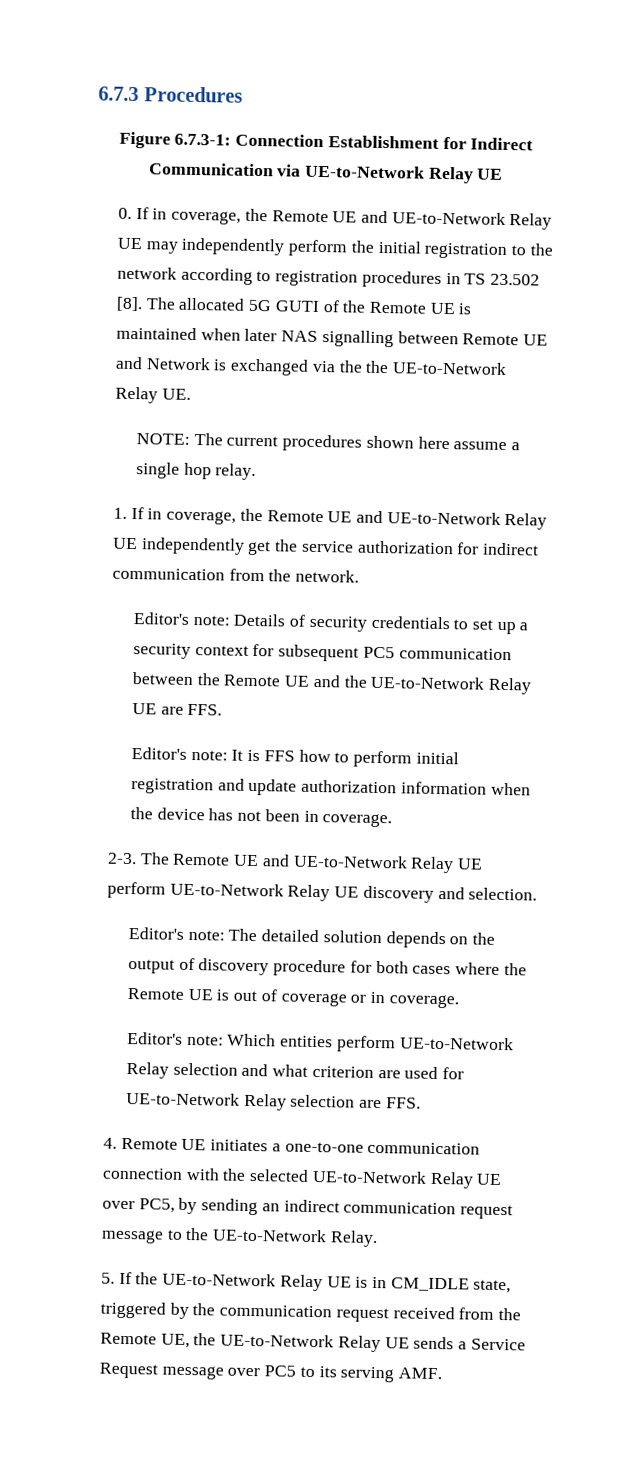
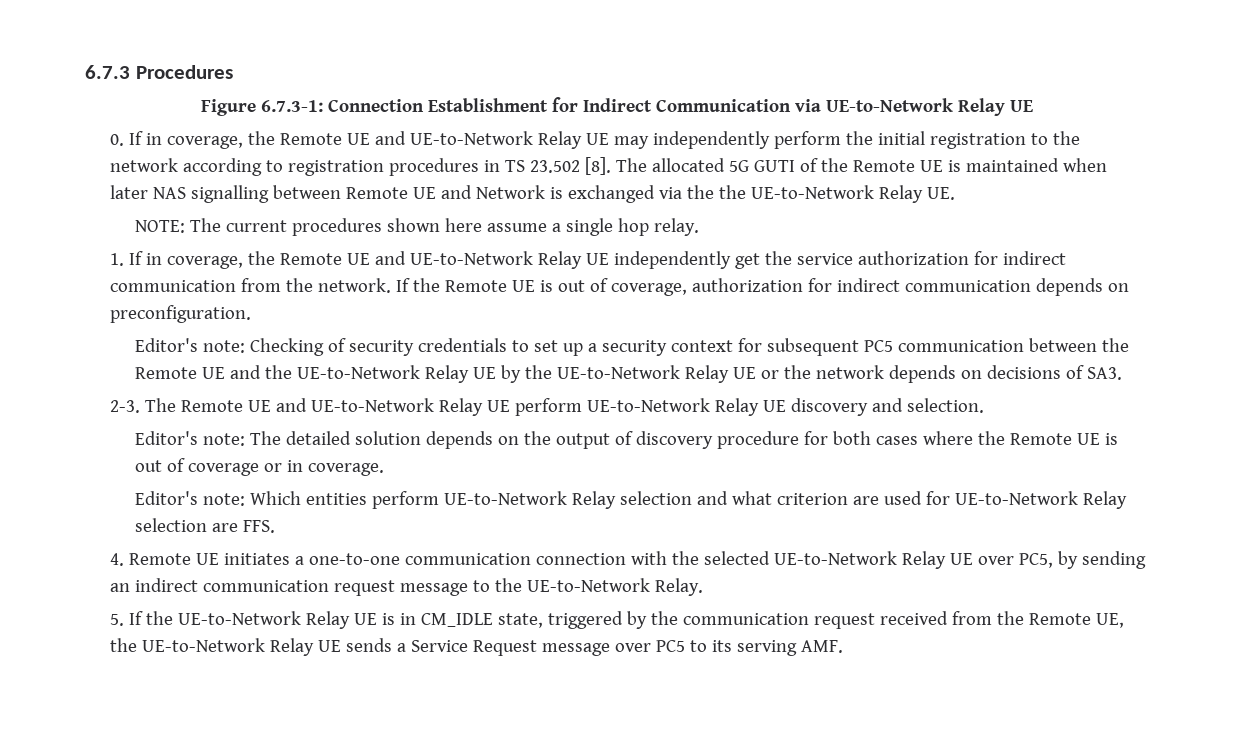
[132,612,286,627] // Editor's note: Details -> [395,278,1129,296] [109,305,251,323] [134,338,324,356] If the Remote UE is out of coverage, authorization for indirect communication depends on preconfiguration. // Editor's note: Checking
[160,703,223,716] [130,747,459,768] [130,778,531,796] [129,807,393,828] are FFS. // Editor's note: It is FFS how to perform initial registration and update authorization information when the device has not been in coverage. -> [500,365,1122,383] by the UE-to-Network Relay UE or the network depends on decisions of SA3.

